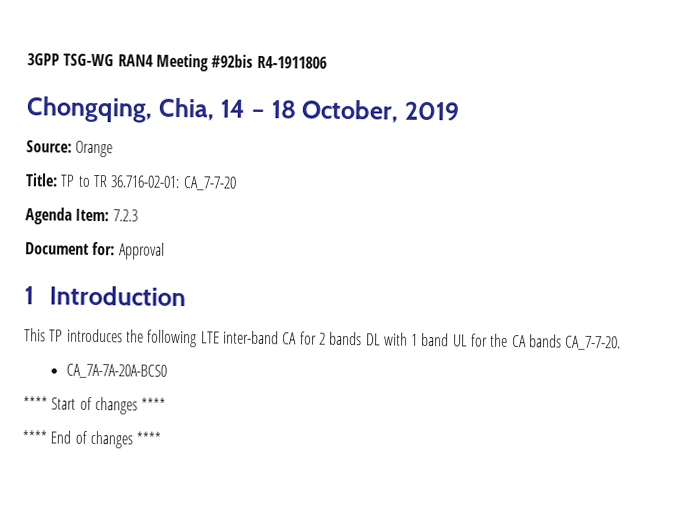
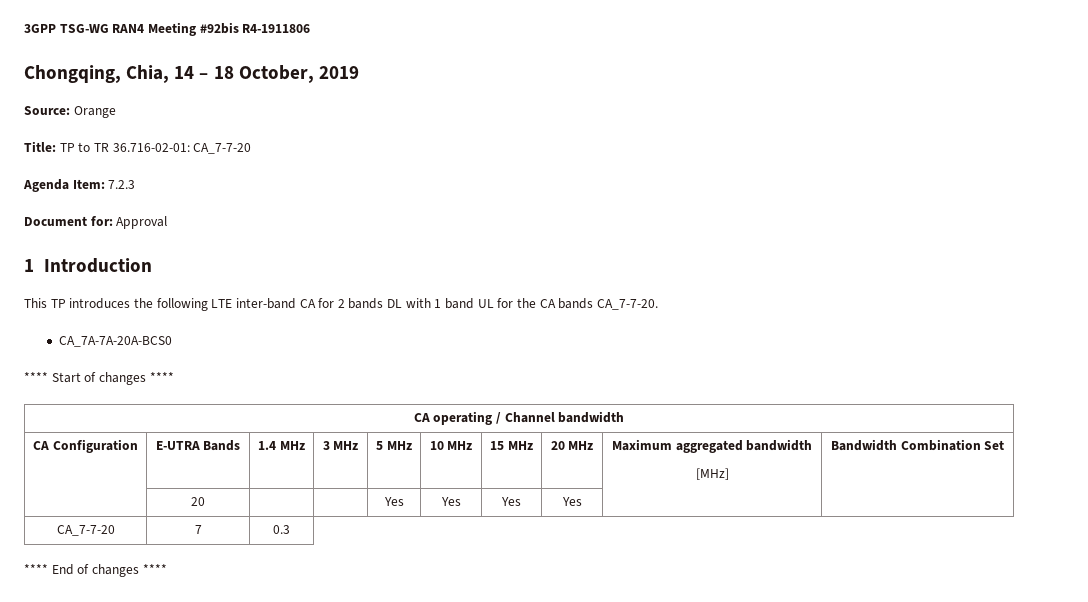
(167, 404) none -> [413,411,625,425] [33,439,138,453] [155,440,241,451] [258,441,305,450] [322,441,359,450] [376,441,412,450] [429,441,473,450] [490,441,533,450] [550,441,594,450] [611,439,813,453] [695,468,729,480] [830,439,1005,451] [191,497,205,506] [383,497,404,506] [440,497,461,506] [501,497,521,506] [561,497,582,506] [56,525,115,536] [194,525,202,534] [273,525,290,534] // CA operating / Channel bandwidth // CA Configuration | E-UTRA Bands | 1.4 MHz | 3 MHz | 5 MHz | 10 MHz | 15 MHz | 20 MHz | Maximum aggregated bandwidth // [MHz] | Bandwidth Combination Set // | 20 | | | Yes | Yes | Yes | Yes | | // CA_7-7-20 | 7 | 0.3

